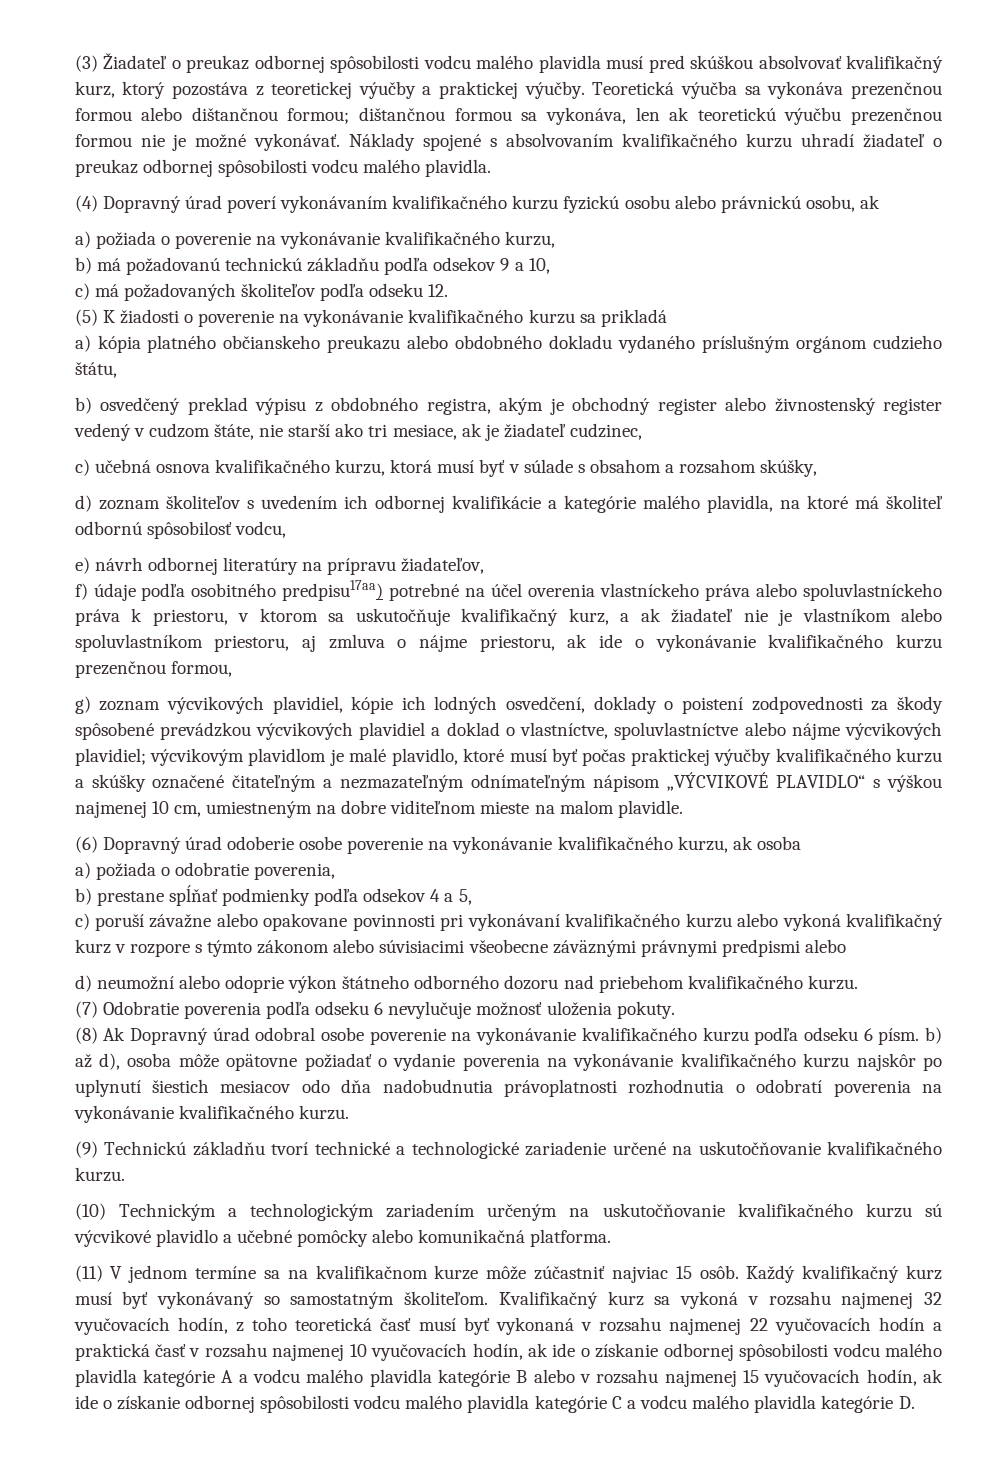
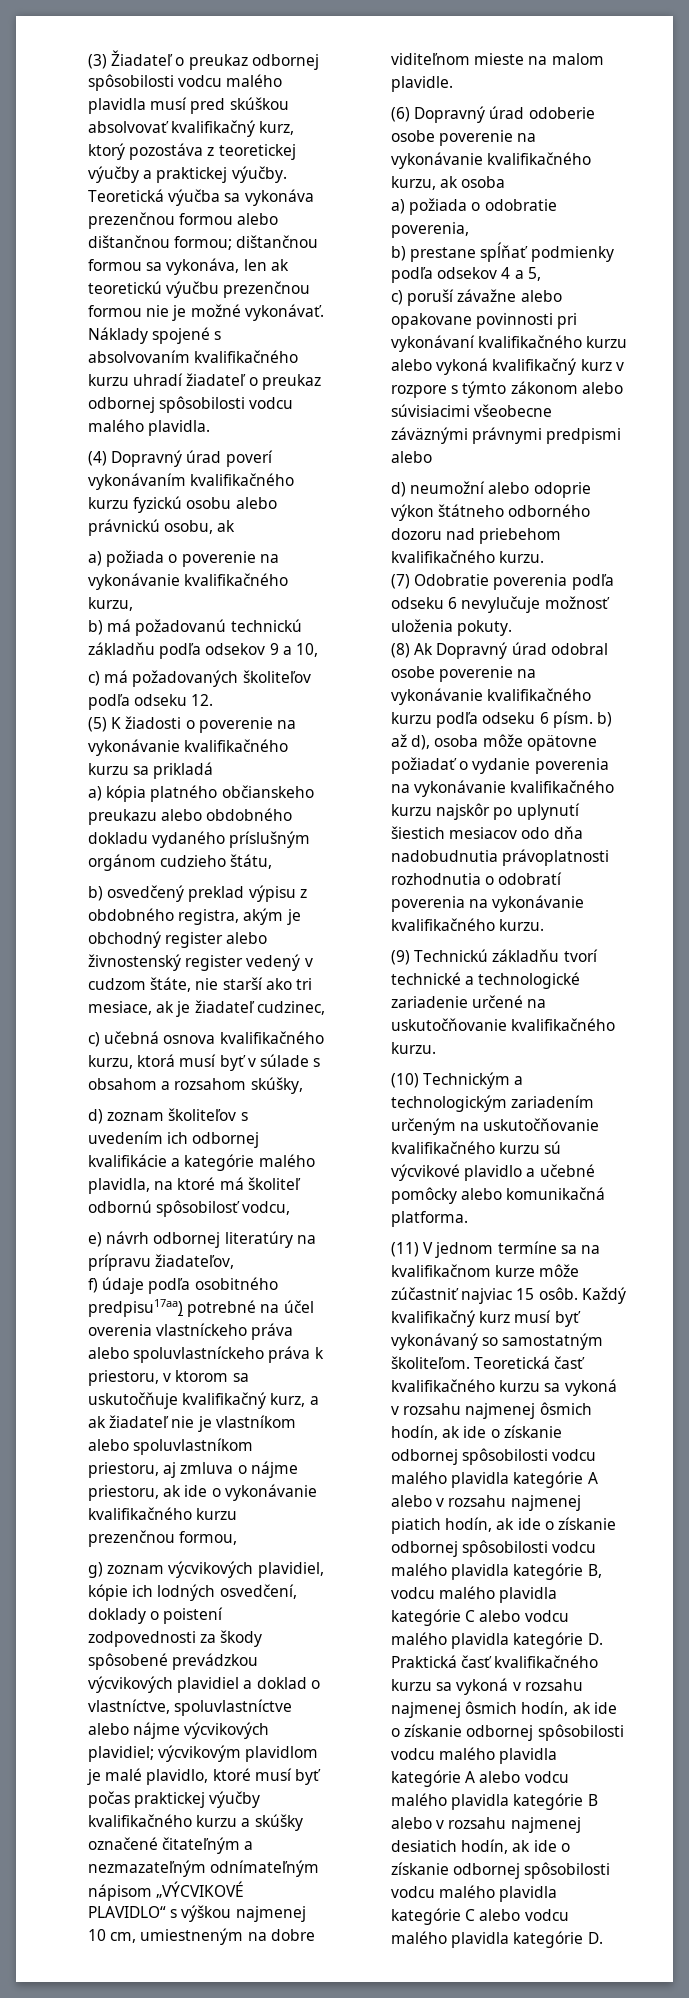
[498,1291,943,1309] [73,1317,943,1335] [74,1343,468,1361] Kvalifikačný kurz sa vykoná v rozsahu najmenej 32 vyučovacích hodín, z toho teoretická časť musí byť vykonaná v rozsahu najmenej 22 vyučovacích hodín a praktická časť v rozsahu najmenej 10 vyučovacích -> [474,1356,586,1369] [391,1379,617,1396] [391,1402,592,1419] Teoretická časť kvalifikačného kurzu sa vykoná v rozsahu najmenej ôsmich
[238,1374,248,1383] a -> [391,1495,581,1511] [391,1517,617,1534] [391,1540,597,1557] [391,1563,602,1580] [391,1586,558,1603] [391,1609,569,1626] [391,1632,603,1649] [391,1655,599,1668] [391,1678,583,1695] [391,1701,617,1718] [391,1724,624,1741] [391,1747,558,1764] [391,1770,521,1787] alebo v rozsahu najmenej piatich hodín, ak ide o získanie odbornej spôsobilosti vodcu malého plavidla kategórie B, vodcu malého plavidla kategórie C alebo vodcu malého plavidla kategórie D. Praktická časť kvalifikačného kurzu sa vykoná v rozsahu najmenej ôsmich hodín, ak ide o získanie odbornej spôsobilosti vodcu malého plavidla kategórie A alebo
[742,1369,861,1387] 15 vyučovacích -> [391,1840,458,1852] desiatich
[626,1400,636,1409] a -> [479,1909,521,1921] alebo

